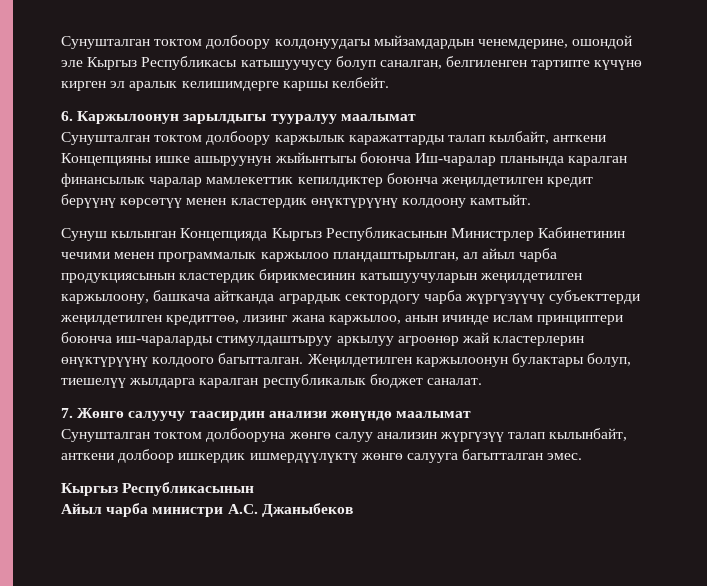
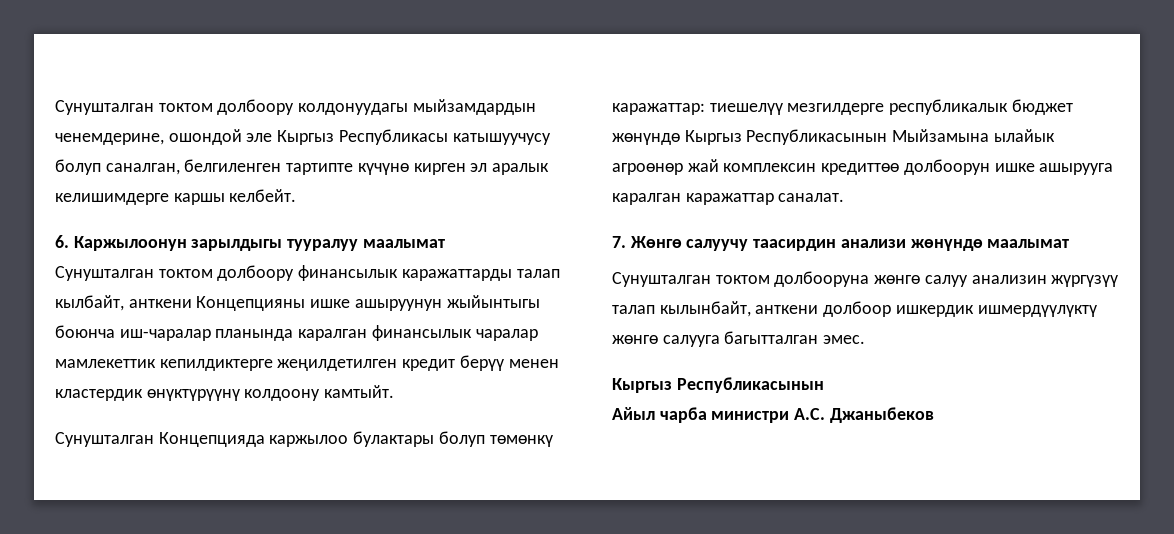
[274,135,345,145] каржылык -> [298,265,399,281] финансылык
[414,153,496,166] Иш-чаралар -> [119,329,211,341] иш-чаралар
[297,173,594,187] [61,194,183,208] кепилдиктер боюнча жеңилдетилген кредит берүүнү көрсөтүү -> [159,355,504,371] кепилдиктерге жеңилдетилген кредит берүү
[61,227,626,241] [61,248,558,262] [61,269,582,283] [61,290,641,304] [60,315,624,325] [61,332,585,346] [61,353,632,367] [61,374,423,388] Сунуш кылынган Концепцияда Кыргыз Республикасынын Министрлер Кабинетинин чечими менен программалык каржылоо пландаштырылган, ал айыл чарба продукциясынын кластердик бирикмесинин катышуучуларын жеңилдетилген каржылоону, башкача айтканда агрардык сектордогу чарба жүргүзүүчү субъекттерди жеңилдетилген кредиттөө, лизинг жана каржылоо, анын ичинде ислам принциптери боюнча иш-чараларды стимулдаштыруу аркылуу агроөнөр жай кластерлерин өнүктүрүүнү колдоого багытталган. Жеңилдетилген каржылоонун булактары болуп, тиешелүү жылдарга каралган республикалык бюджет -> [55,431,553,447] [612,99,1073,115] [612,129,1055,145] [612,159,1114,175] [612,193,774,205] Сунушталган Концепцияда каржылоо булактары болуп төмөнкү каражаттар: тиешелүү мезгилдерге республикалык бюджет жөнүндө Кыргыз Республикасынын Мыйзамына ылайык агроөнөр жай комплексин кредиттөө долбоорун ишке ашырууга каралган каражаттар

